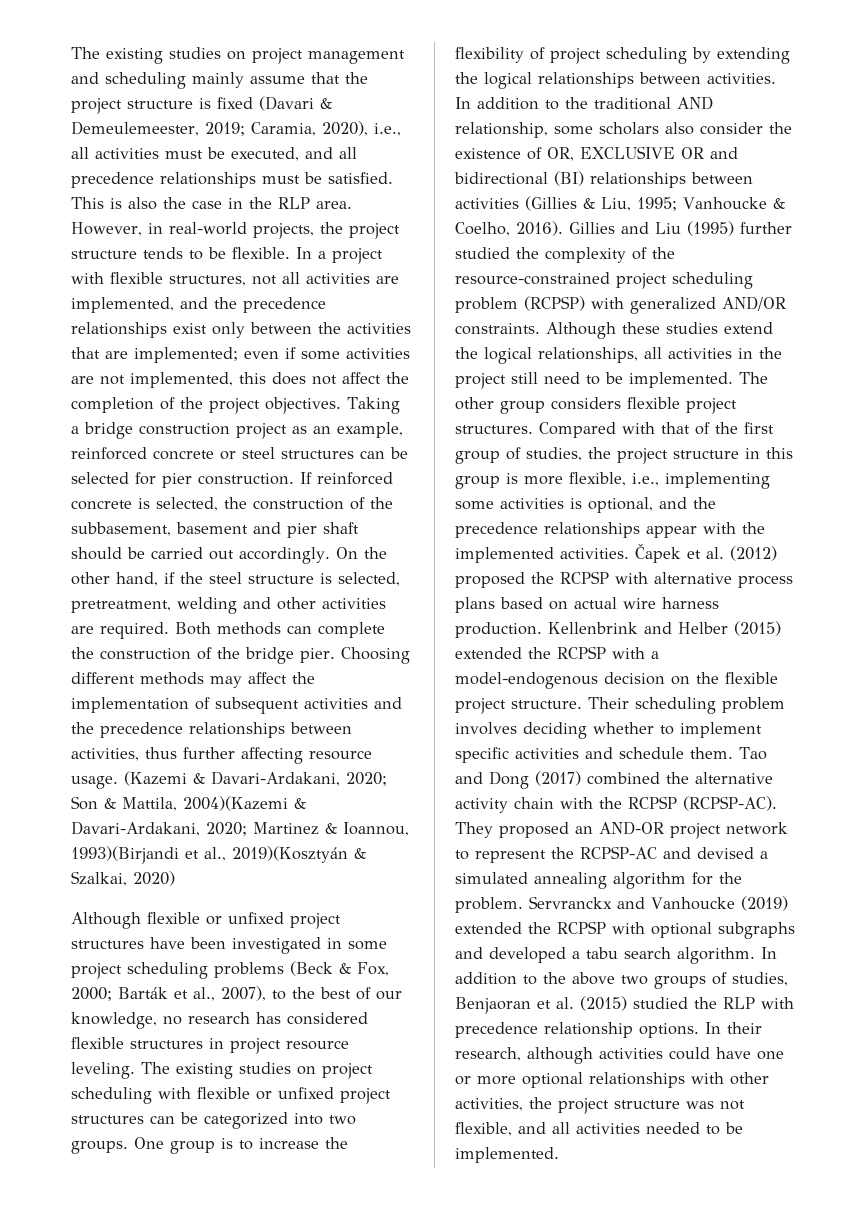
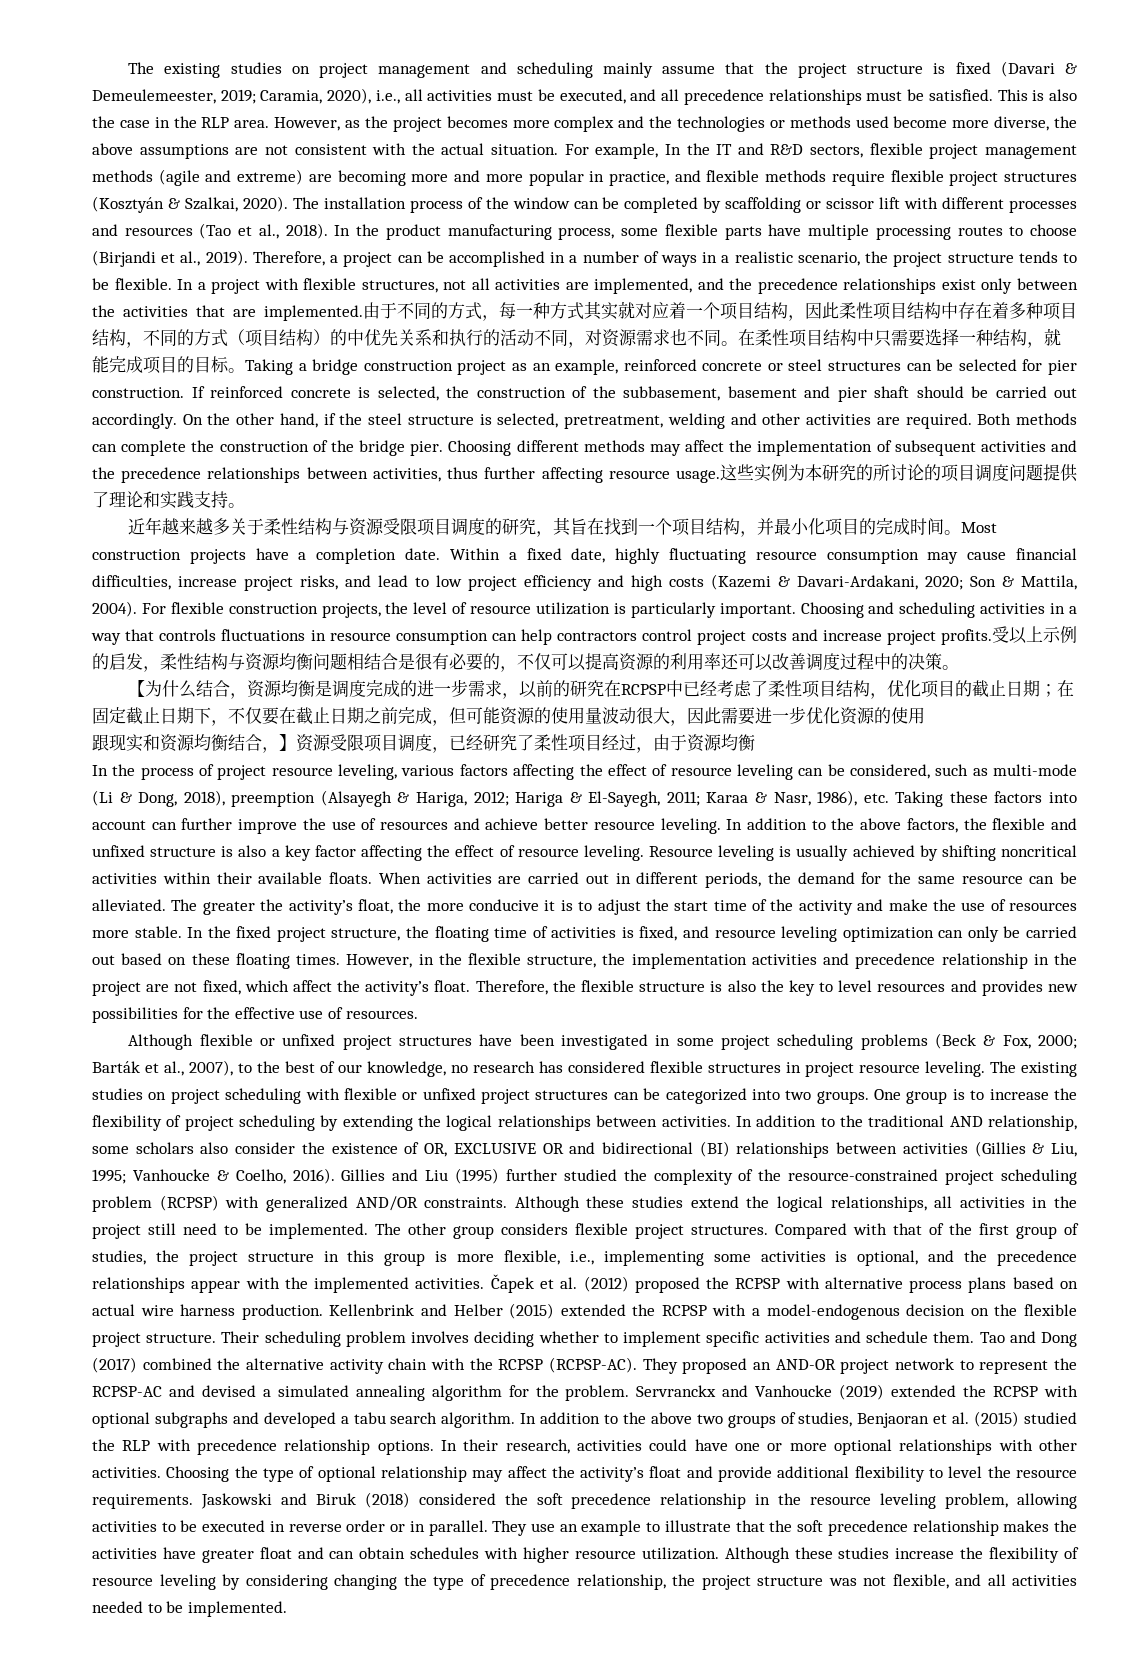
[148,222,314,239] in real-world projects, -> [345,116,1078,132] [92,143,1078,159] [92,169,1077,186] [92,196,1078,213] [92,223,1077,240] [92,250,860,267] as the project becomes more complex and the technologies or methods used become more diverse, the above assumptions are not consistent with the actual situation. For example, In the IT and R&D sectors, flexible project management methods (agile and extreme) are becoming more and more popular in practice, and flexible methods require flexible project structures (Kosztyán & Szalkai, 2020). The installation process of the window can be completed by scaffolding or scissor lift with different processes and resources (Tao et al., 2018). In the product manufacturing process, some flexible parts have multiple processing routes to choose (Birjandi et al., 2019). Therefore, a project can be accomplished in a number of ways in a realistic scenario,
[134,347,410,363] [71,372,409,388] [71,397,341,414] implemented; even if some activities are not implemented, this does not affect the completion of the project objectives. -> [264,301,1077,321] [92,328,1061,348] [92,356,245,374] implemented.由于不同的方式，每一种方式其实就对应着一个项目结构，因此柔性项目结构中存在着多种项目结构，不同的方式（项目结构）的中优先关系和执行的活动不同，对资源需求也不同。在柔性项目结构中只需要选择一种结构，就能完成项目的目标。
(118, 782) none -> [719,464,1078,482] [92,491,245,509] [128,517,998,537] [92,548,1077,564] [92,575,704,591] 这些实例为本研究的所讨论的项目调度问题提供了理论和实践支持。 // 近年越来越多关于柔性结构与资源受限项目调度的研究，其旨在找到一个项目结构，并最小化项目的完成时间。Most construction projects have a completion date. Within a fixed date, highly fluctuating resource consumption may cause financial difficulties, increase project risks, and lead to low project efficiency and high costs
[183,796,306,811] [71,821,409,836] [71,846,366,864] [71,871,175,886] 2004)(Kazemi & Davari-Ardakani, 2020; Martinez & Ioannou, 1993)(Birjandi et al., 2019)(Kosztyán & Szalkai, 2020) -> [92,601,1078,618] [91,626,1077,645] [92,653,959,672] [128,679,1075,699] [92,706,925,726] [92,734,755,753] [92,764,1078,780] [92,790,1077,807] [92,818,1077,834] [92,845,1077,861] [92,872,1077,888] [92,899,1077,915] [92,926,1077,942] [92,953,1077,969] [92,980,1078,996] [92,1007,418,1023] 2004). For flexible construction projects, the level of resource utilization is particularly important. Choosing and scheduling activities in a way that controls fluctuations in resource consumption can help contractors control project costs and increase project profits.受以上示例的启发，柔性结构与资源均衡问题相结合是很有必要的，不仅可以提高资源的利用率还可以改善调度过程中的决策。 // 【为什么结合，资源均衡是调度完成的进一步需求，以前的研究在RCPSP中已经考虑了柔性项目结构，优化项目的截止日期；在固定截止日期下，不仅要在截止日期之前完成，但可能资源的使用量波动很大，因此需要进一步优化资源的使用 // 跟现实和资源均衡结合，】资源受限项目调度，已经研究了柔性项目经过，由于资源均衡 // In the process of project resource leveling, various factors affecting the effect of resource leveling can be considered, such as multi-mode (Li & Dong, 2018), preemption (Alsayegh & Hariga, 2012; Hariga & El-Sayegh, 2011; Karaa & Nasr, 1986), etc. Taking these factors into account can further improve the use of resources and achieve better resource leveling. In addition to the above factors, the flexible and unfixed structure is also a key factor affecting the effect of resource leveling. Resource leveling is usually achieved by shifting noncritical activities within their available floats. When activities are carried out in different periods, the demand for the same resource can be alleviated. The greater the activity’s float, the more conducive it is to adjust the start time of the activity and make the use of resources more stable. In the fixed project structure, the floating time of activities is fixed, and resource leveling optimization can only be carried out based on these floating times. However, in the flexible structure, the implementation activities and precedence relationship in the project are not fixed, which affect the activity’s float. Therefore, the flexible structure is also the key to level resources and provides new possibilities for the effective use of resources.
[527,1047,593,1064] although -> (570, 1446) none
[455,1098,523,1111] activities, -> [92,1466,1077,1482] [92,1492,1077,1509] [92,1520,1078,1536] [92,1547,1080,1563] [92,1574,666,1590] activities. Choosing the type of optional relationship may affect the activity’s float and provide additional flexibility to level the resource requirements. Jaskowski and Biruk (2018) considered the soft precedence relationship in the resource leveling problem, allowing activities to be executed in reverse order or in parallel. They use an example to illustrate that the soft precedence relationship makes the activities have greater float and can obtain schedules with higher resource utilization. Although these studies increase the flexibility of resource leveling by considering changing the type of precedence relationship,

